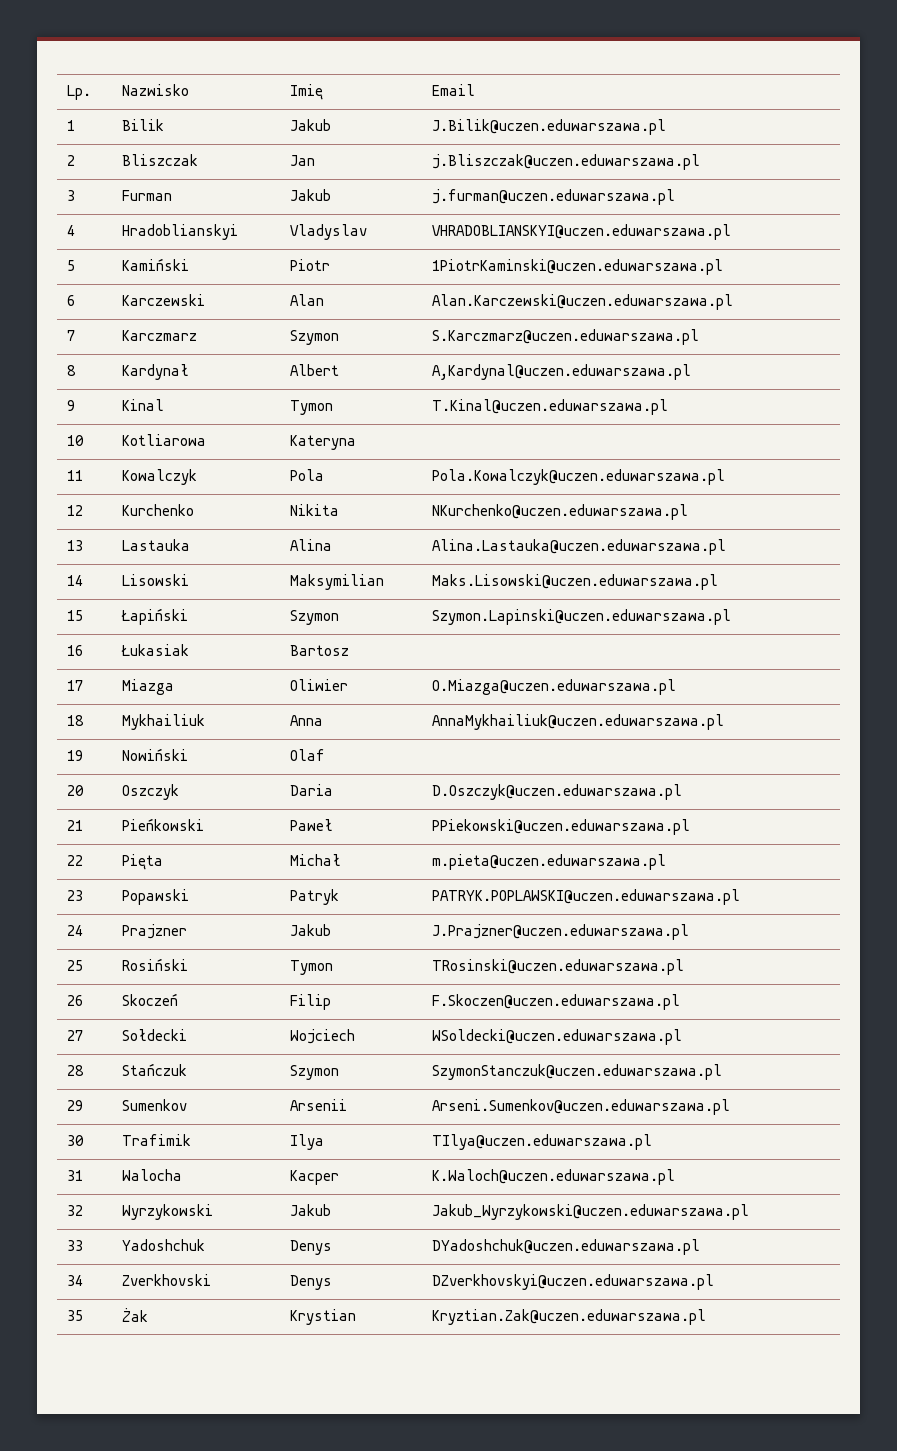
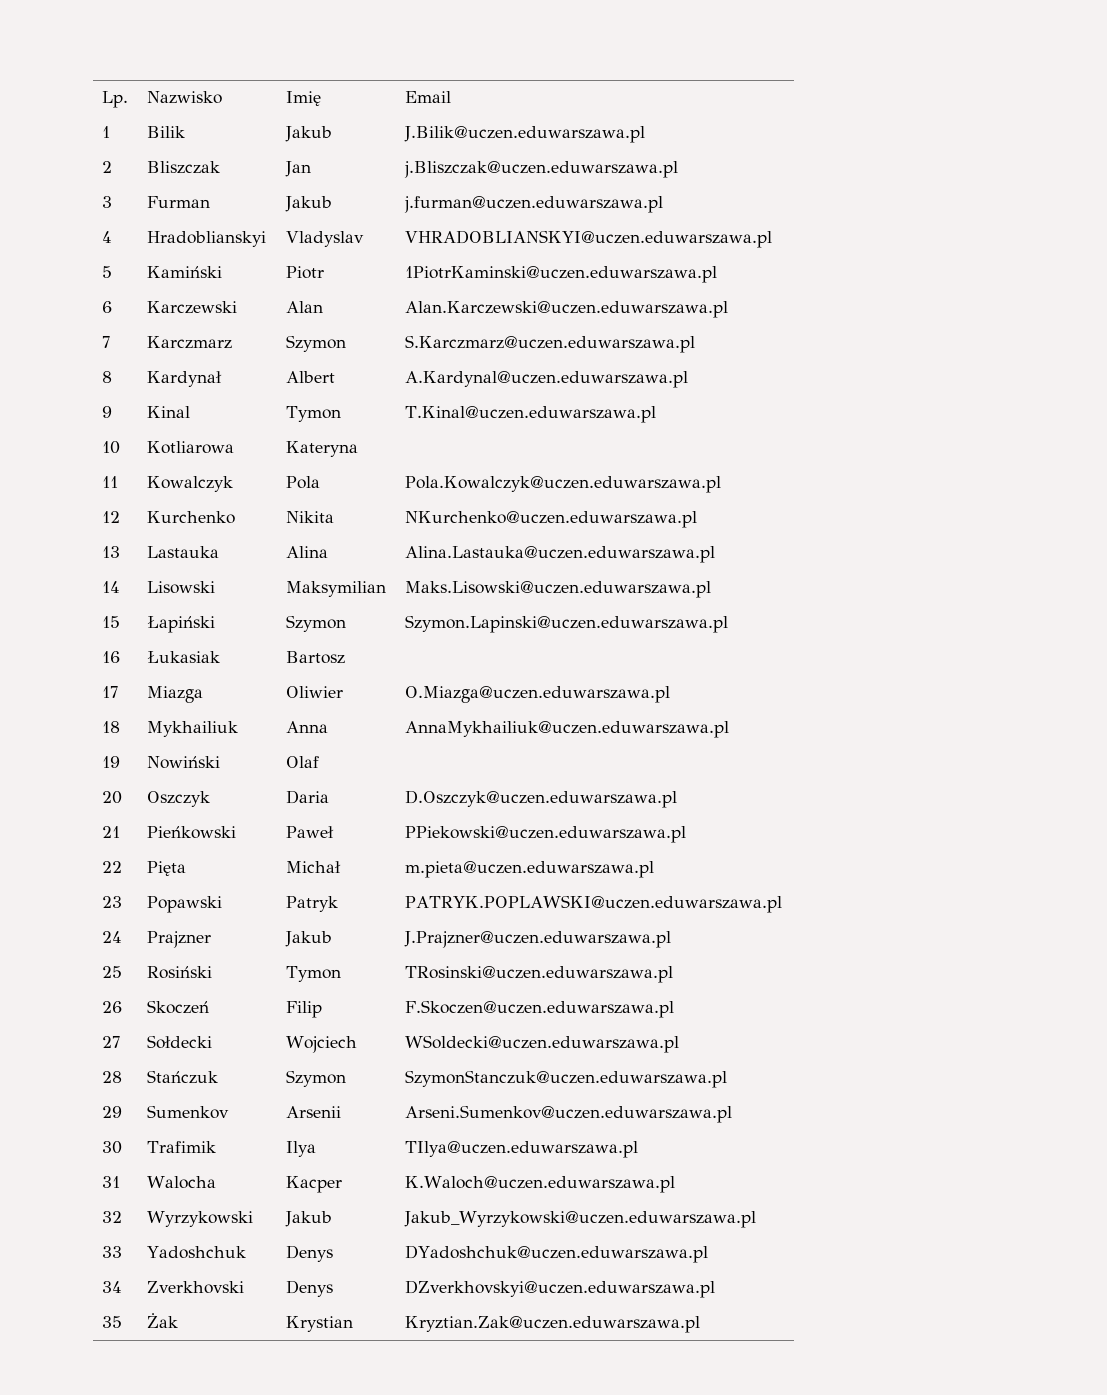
[431,364,691,380] A,Kardynal@uczen.eduwarszawa.pl -> [405,371,689,388] A.Kardynal@uczen.eduwarszawa.pl

